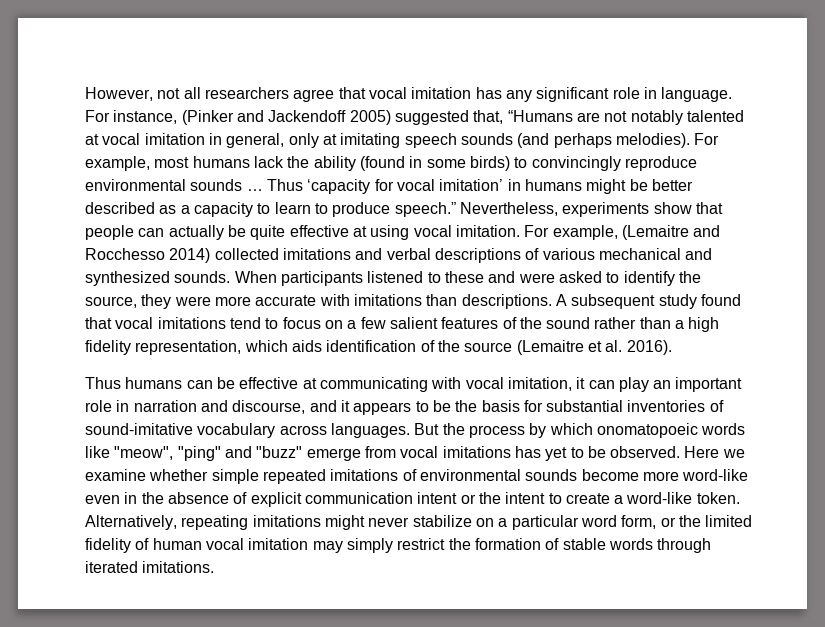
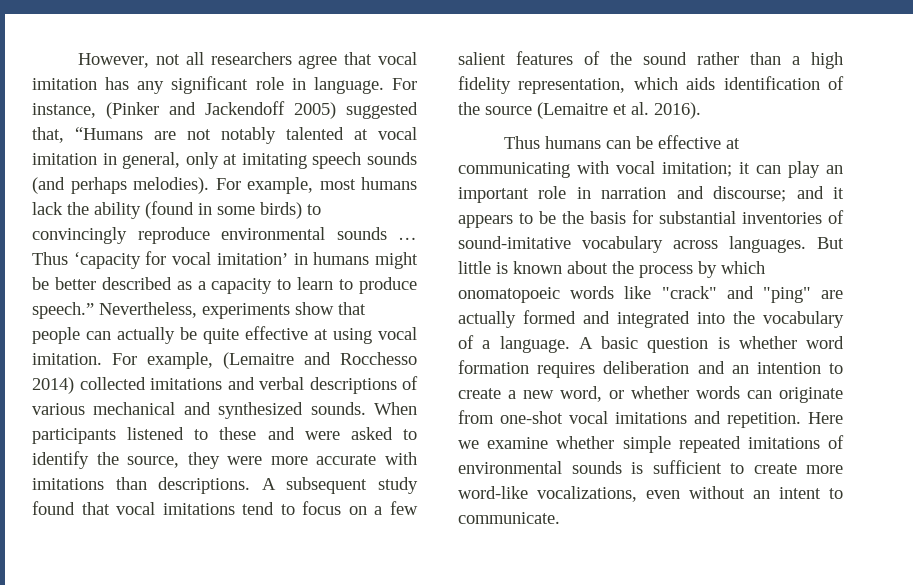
[507,377,572,391] imitation, -> [662,162,732,177] imitation;
[232,400,306,414] discourse, -> [713,186,787,202] discourse;
(440, 429) none -> [458,261,608,274] little is known about
[114,446,681,461] "meow", "ping" and "buzz" emerge from vocal imitations has yet to be observed. -> [661,286,843,303] [458,310,844,328] [458,335,844,353] [458,360,843,378] [458,386,843,403] [458,410,801,428] "crack" and "ping" are actually formed and integrated into the vocabulary of a language. A basic question is whether word formation requires deliberation and an intention to create a new word, or whether words can originate from one-shot vocal imitations and repetition.
[581,469,749,481] [85,492,740,507] [85,515,753,530] [85,538,712,553] [85,561,215,573] become more word-like even in the absence of explicit communication intent or the intent to create a word-like token. Alternatively, repeating imitations might never stabilize on a particular word form, or the limited fidelity of human vocal imitation may simply restrict the formation of stable words through iterated imitations. -> [631,460,843,474] [458,486,843,502] [458,512,560,524] is sufficient to create more word-like vocalizations, even without an intent to communicate.

